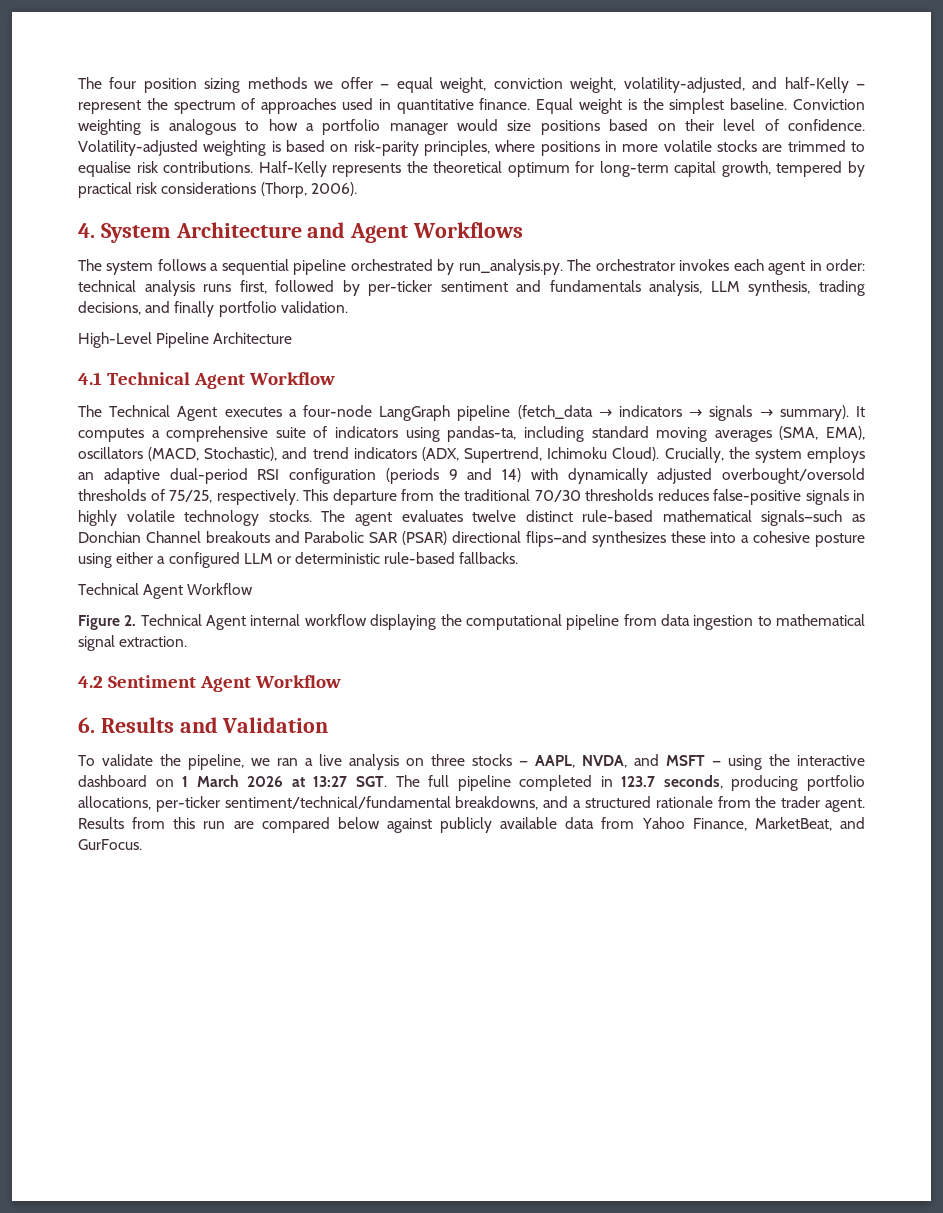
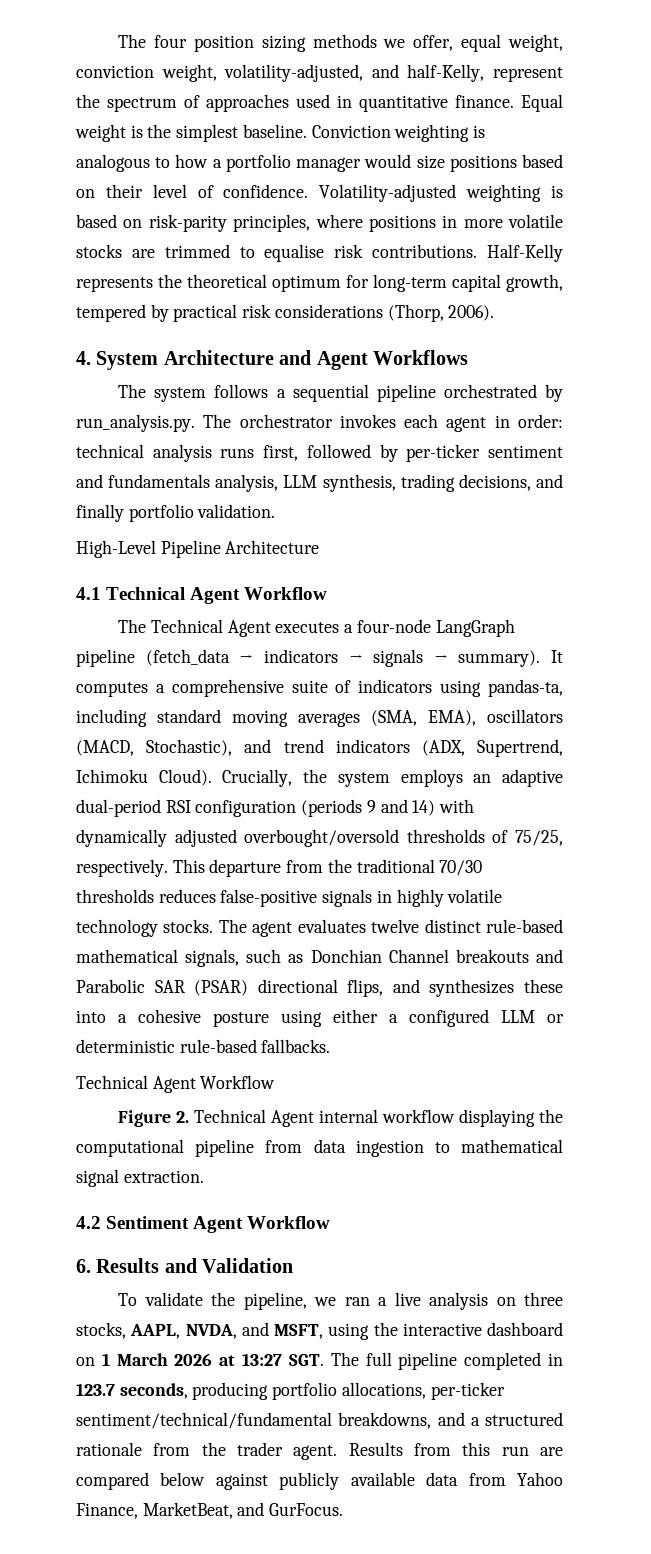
[340,77,390,89] offer — -> [413,35,454,51] offer,
[784,77,866,93] half-Kelly — -> [407,64,485,82] half-Kelly,
[761,510,843,526] signals—such -> [185,949,282,967] signals, such
[525,531,587,547] flips—and -> [347,979,420,997] flips, and
[471,754,528,766] stocks — -> [76,1322,126,1339] stocks,
[665,755,721,766] MSFT — -> [274,1324,323,1339] MSFT,

